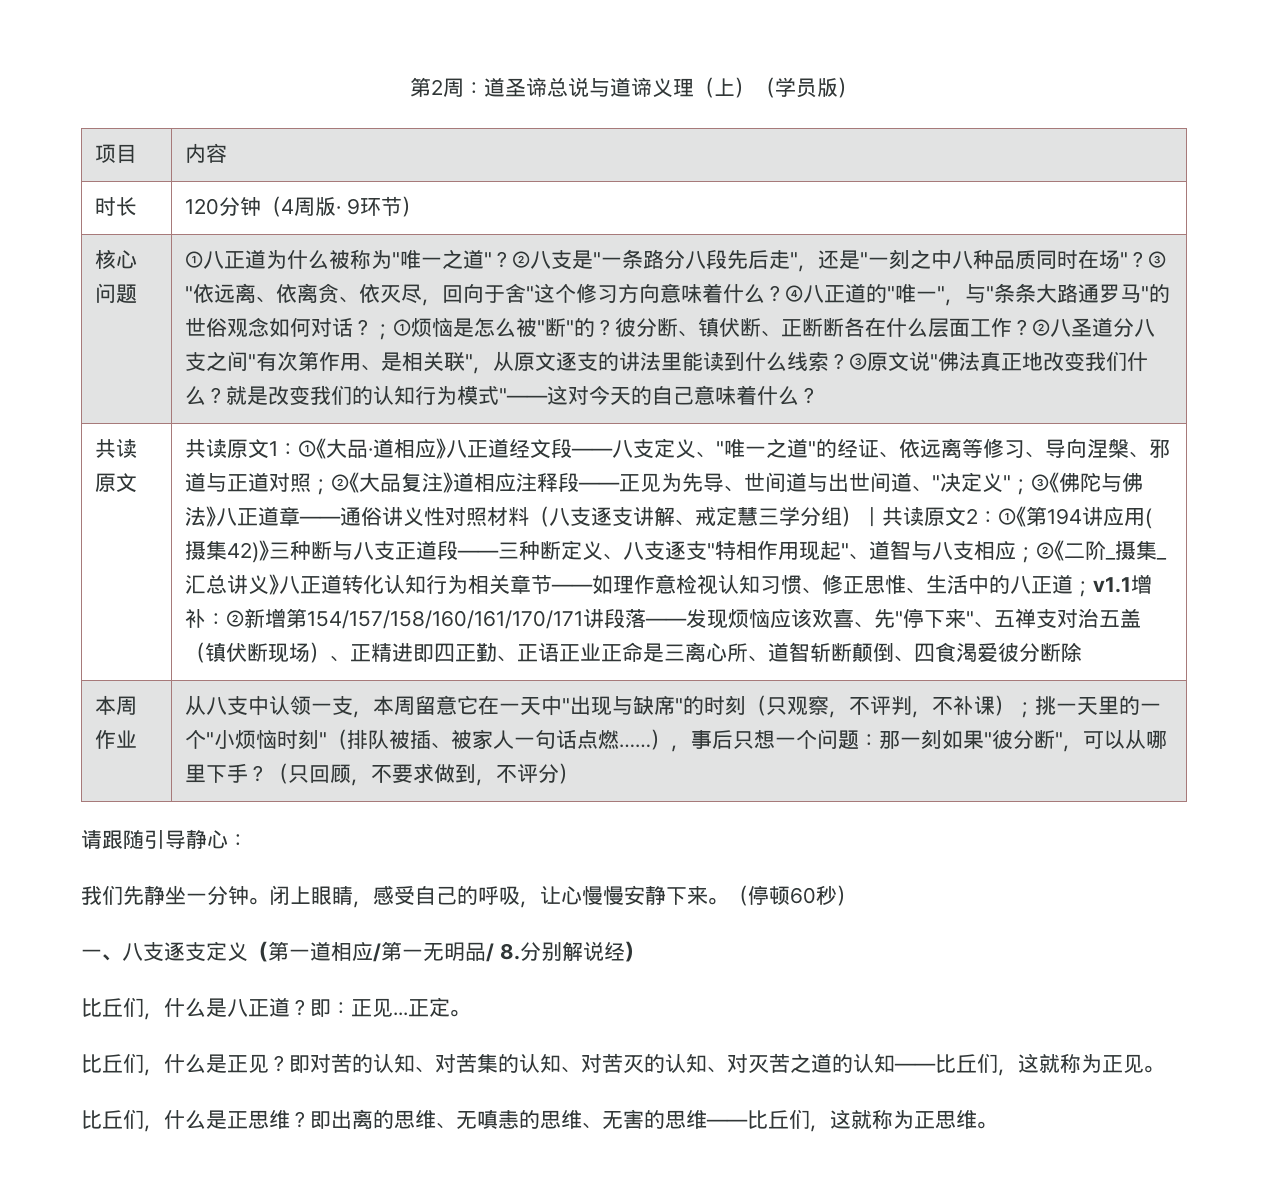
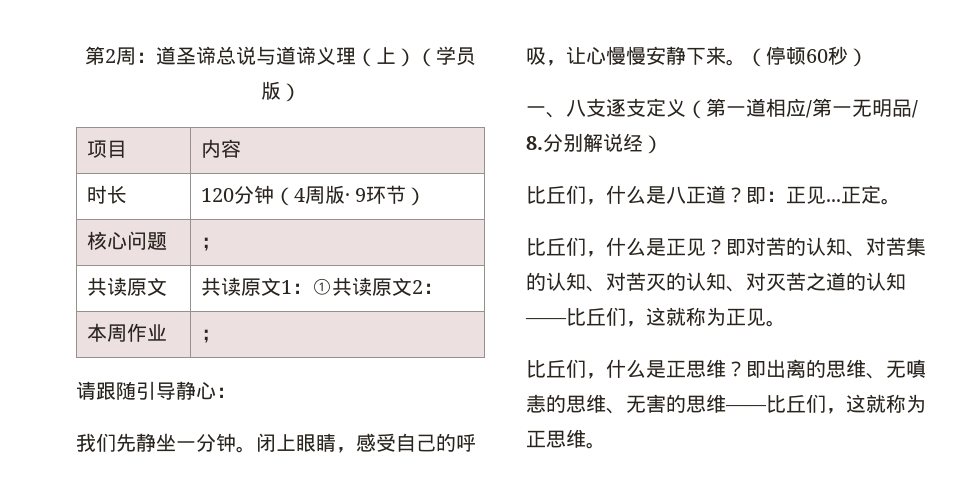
[185,249,1167,272] [185,283,1171,306] [185,317,1156,340] [185,351,1149,374] [185,385,820,406] ①八正道为什么被称为"唯一之道"？②八支是"一条路分八段先后走"，还是"一刻之中八种品质同时在场"？③ "依远离、依离贪、依灭尽，回向于舍"这个修习方向意味着什么？④八正道的"唯一"，与"条条大路通罗马"的世俗观念如何对话？；①烦恼是怎么被"断"的？彼分断、镇伏断、正断断各在什么层面工作？②八圣道分八支之间"有次第作用、是相关联"，从原文逐支的讲法里能读到什么线索？③原文说"佛法真正地改变我们什么？就是改变我们的认知行为模式"——这对今天的自己意味着什么？ -> [200,237,221,251] ；
[316,438,1171,459] [185,472,1144,495] [185,506,1153,529] [185,540,1168,563] [185,574,1153,597] [185,608,1142,629] [185,642,1083,663] [95,695,138,715] [95,730,138,749] [185,695,1162,718] [185,729,1168,752] [185,763,580,786] 《大品·道相应》八正道经文段——八支定义、"唯一之道"的经证、依远离等修习、导向涅槃、邪道与正道对照；②《大品复注》道相应注释段——正见为先导、世间道与出世间道、"决定义"；③《佛陀与佛法》八正道章——通俗讲义性对照材料（八支逐支讲解、戒定慧三学分组）｜共读原文2：①《第194讲应用(摄集42)》三种断与八支正道段——三种断定义、八支逐支"特相作用现起"、道智与八支相应；②《二阶_摄集_汇总讲义》八正道转化认知行为相关章节——如理作意检视认知习惯、修正思惟、生活中的八正道；v1.1增补：②新增第154/157/158/160/161/170/171讲段落——发现烦恼应该欢喜、先"停下来"、五禅支对治五盖（镇伏断现场）、正精进即四正勤、正语正业正命是三离心所、道智斩断颠倒、四食渴爱彼分断除 // 本周作业 | 从八支中认领一支，本周留意它在一天中"出现与缺席"的时刻（只观察，不评判，不补课）；挑一天里的一个"小烦恼时刻"（排队被插、被家人一句话点燃……），事后只想一个问题：那一刻如果"彼分断"，可以从哪里下手？（只回顾，不要求做到，不评分） -> [331,277,443,296] [86,323,167,342] [200,329,221,343] 共读原文2： // 本周作业 | ；

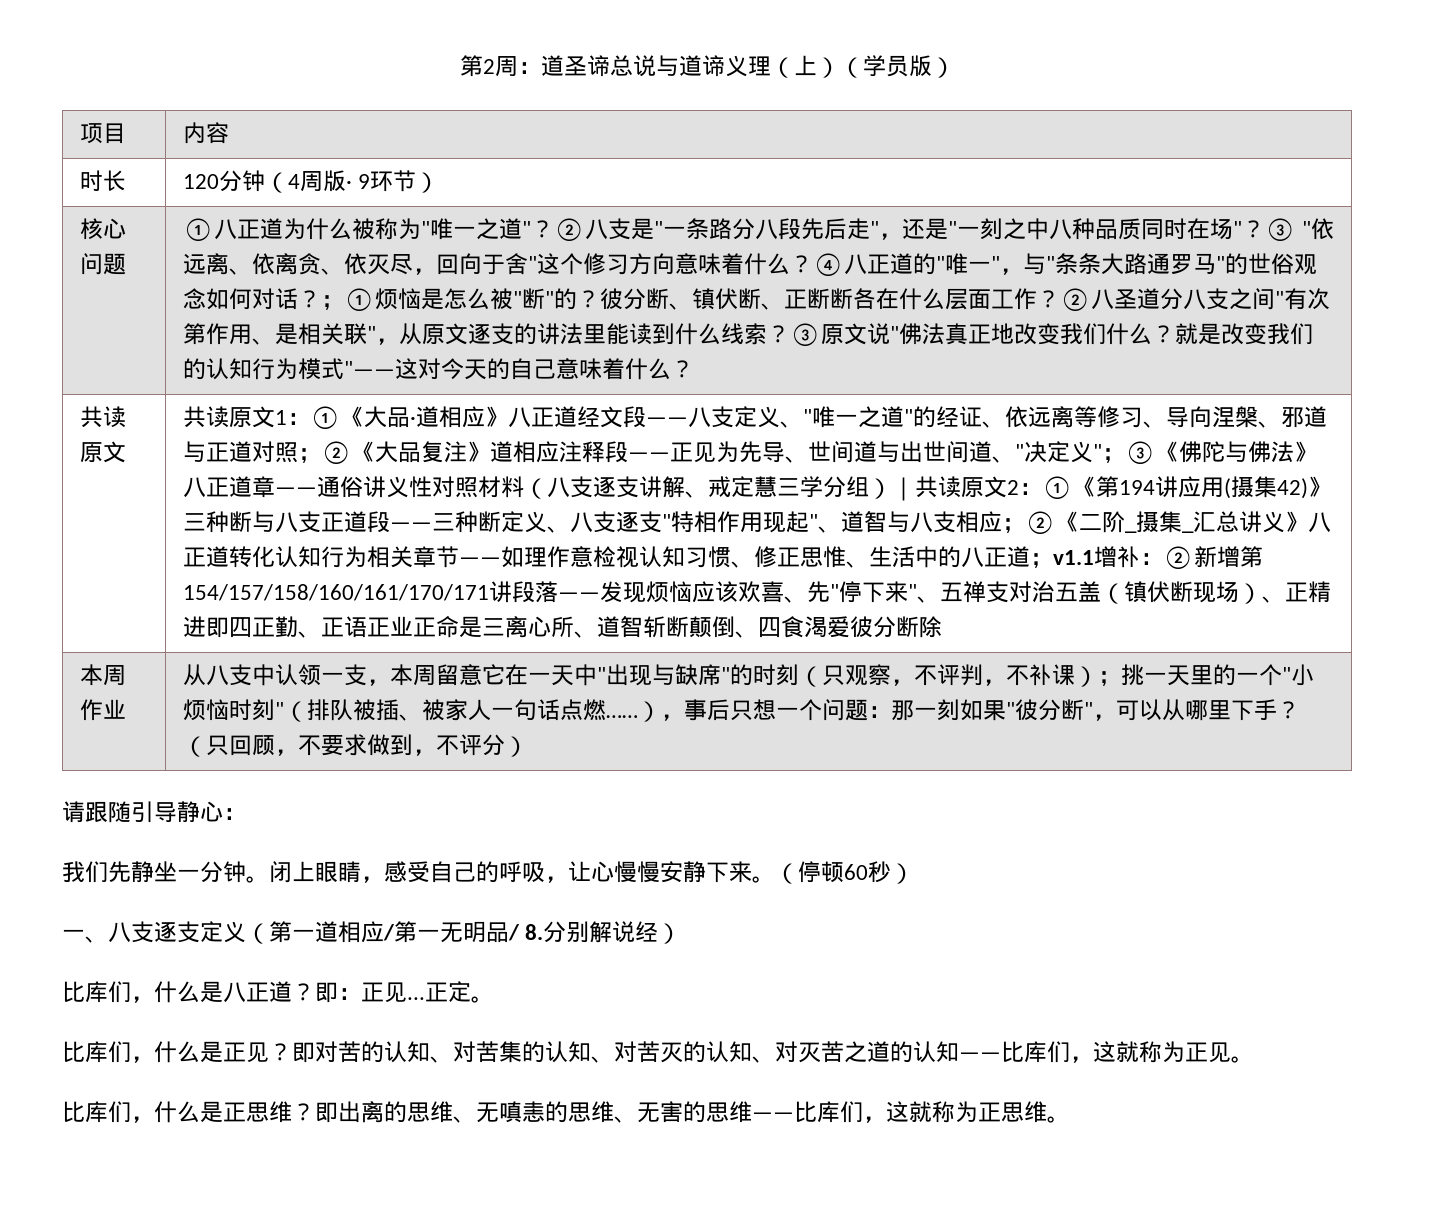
[200,237,221,251] ； -> [182,218,1334,241] [182,253,1317,276] [182,288,1330,311] [182,323,1313,346] [182,358,694,380] ①八正道为什么被称为"唯一之道"？②八支是"一条路分八段先后走"，还是"一刻之中八种品质同时在场"？③ "依远离、依离贪、依灭尽，回向于舍"这个修习方向意味着什么？④八正道的"唯一"，与"条条大路通罗马"的世俗观念如何对话？；①烦恼是怎么被"断"的？彼分断、镇伏断、正断断各在什么层面工作？②八圣道分八支之间"有次第作用、是相关联"，从原文逐支的讲法里能读到什么线索？③原文说"佛法真正地改变我们什么？就是改变我们的认知行为模式"——这对今天的自己意味着什么？
[331,277,443,296] [86,323,167,342] [200,329,221,343] 共读原文2： // 本周作业 | ； -> [340,406,1327,428] [182,441,1317,464] [182,476,1331,501] [182,511,1331,534] [182,546,1263,569] [182,581,1331,604] [182,616,942,638] [79,664,126,686] [79,699,126,721] [182,664,1314,687] [182,699,1300,722] [182,734,528,757] 《大品·道相应》八正道经文段——八支定义、"唯一之道"的经证、依远离等修习、导向涅槃、邪道与正道对照；②《大品复注》道相应注释段——正见为先导、世间道与出世间道、"决定义"；③《佛陀与佛法》八正道章——通俗讲义性对照材料（八支逐支讲解、戒定慧三学分组）｜共读原文2：①《第194讲应用(摄集42)》三种断与八支正道段——三种断定义、八支逐支"特相作用现起"、道智与八支相应；②《二阶_摄集_汇总讲义》八正道转化认知行为相关章节——如理作意检视认知习惯、修正思惟、生活中的八正道；v1.1增补：②新增第154/157/158/160/161/170/171讲段落——发现烦恼应该欢喜、先"停下来"、五禅支对治五盖（镇伏断现场）、正精进即四正勤、正语正业正命是三离心所、道智斩断颠倒、四食渴爱彼分断除 // 本周作业 | 从八支中认领一支，本周留意它在一天中"出现与缺席"的时刻（只观察，不评判，不补课）；挑一天里的一个"小烦恼时刻"（排队被插、被家人一句话点燃……），事后只想一个问题：那一刻如果"彼分断"，可以从哪里下手？（只回顾，不要求做到，不评分）
[546,186,566,204] 丘 -> [85,981,108,1003] 库
[546,238,566,256] 丘 -> [85,1041,108,1063] 库
[586,308,606,326] 丘 -> [1024,1041,1047,1063] 库
[546,360,566,378] 丘 -> [85,1101,108,1123] 库
[786,395,806,413] 丘 -> [817,1101,840,1123] 库

